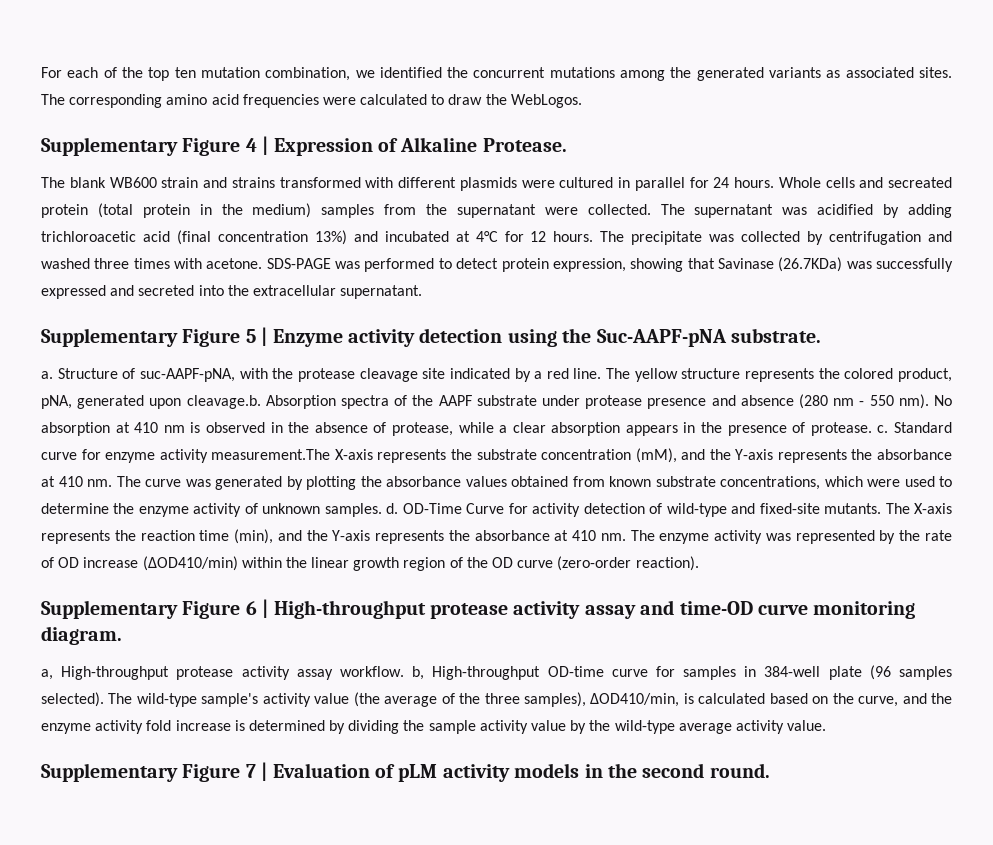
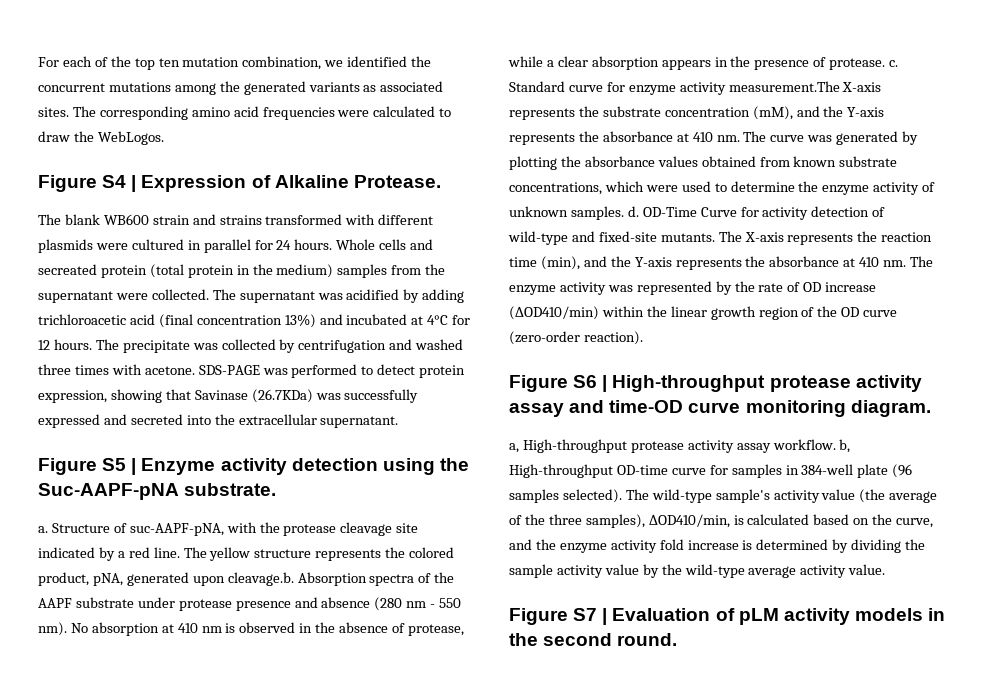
[41,137,257,156] Supplementary Figure 4 -> [38,175,127,192] Figure S4
[41,328,256,347] Supplementary Figure 5 -> [38,458,127,475] Figure S5
[41,600,257,619] Supplementary Figure 6 -> [509,375,598,392] Figure S6
[41,763,256,782] Supplementary Figure 7 -> [509,608,598,625] Figure S7

